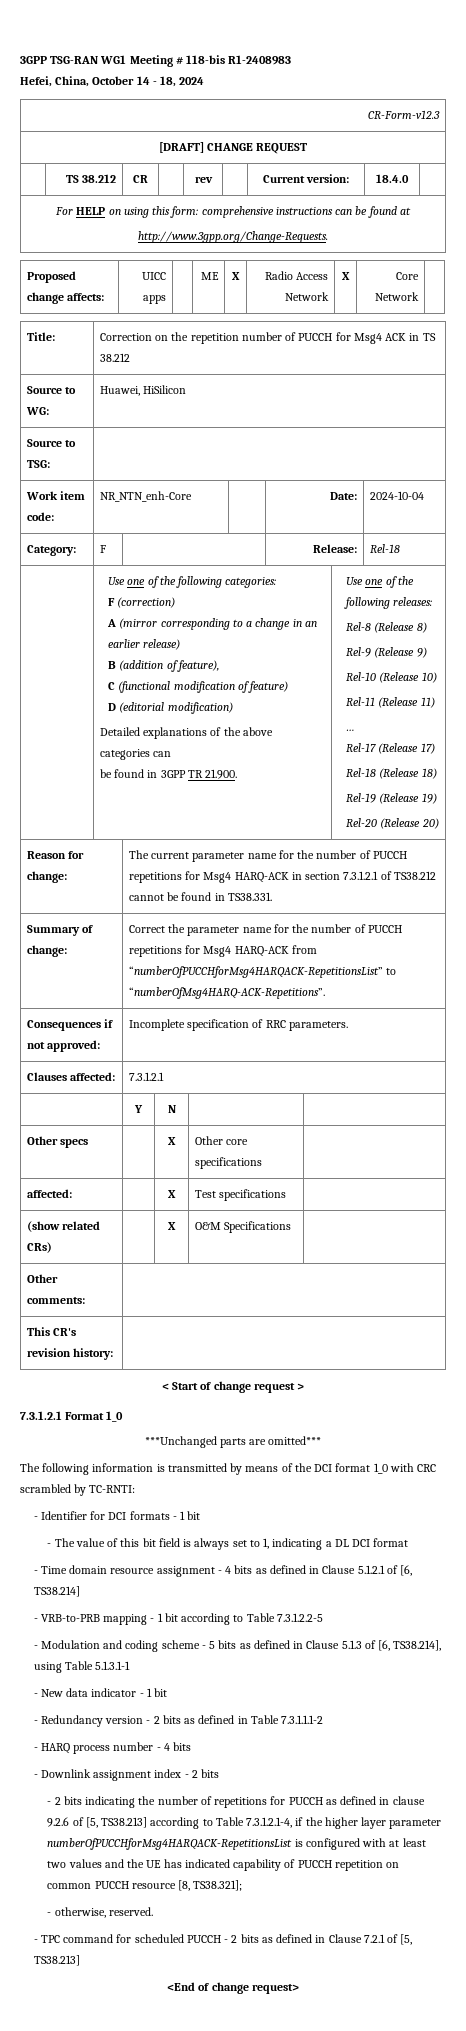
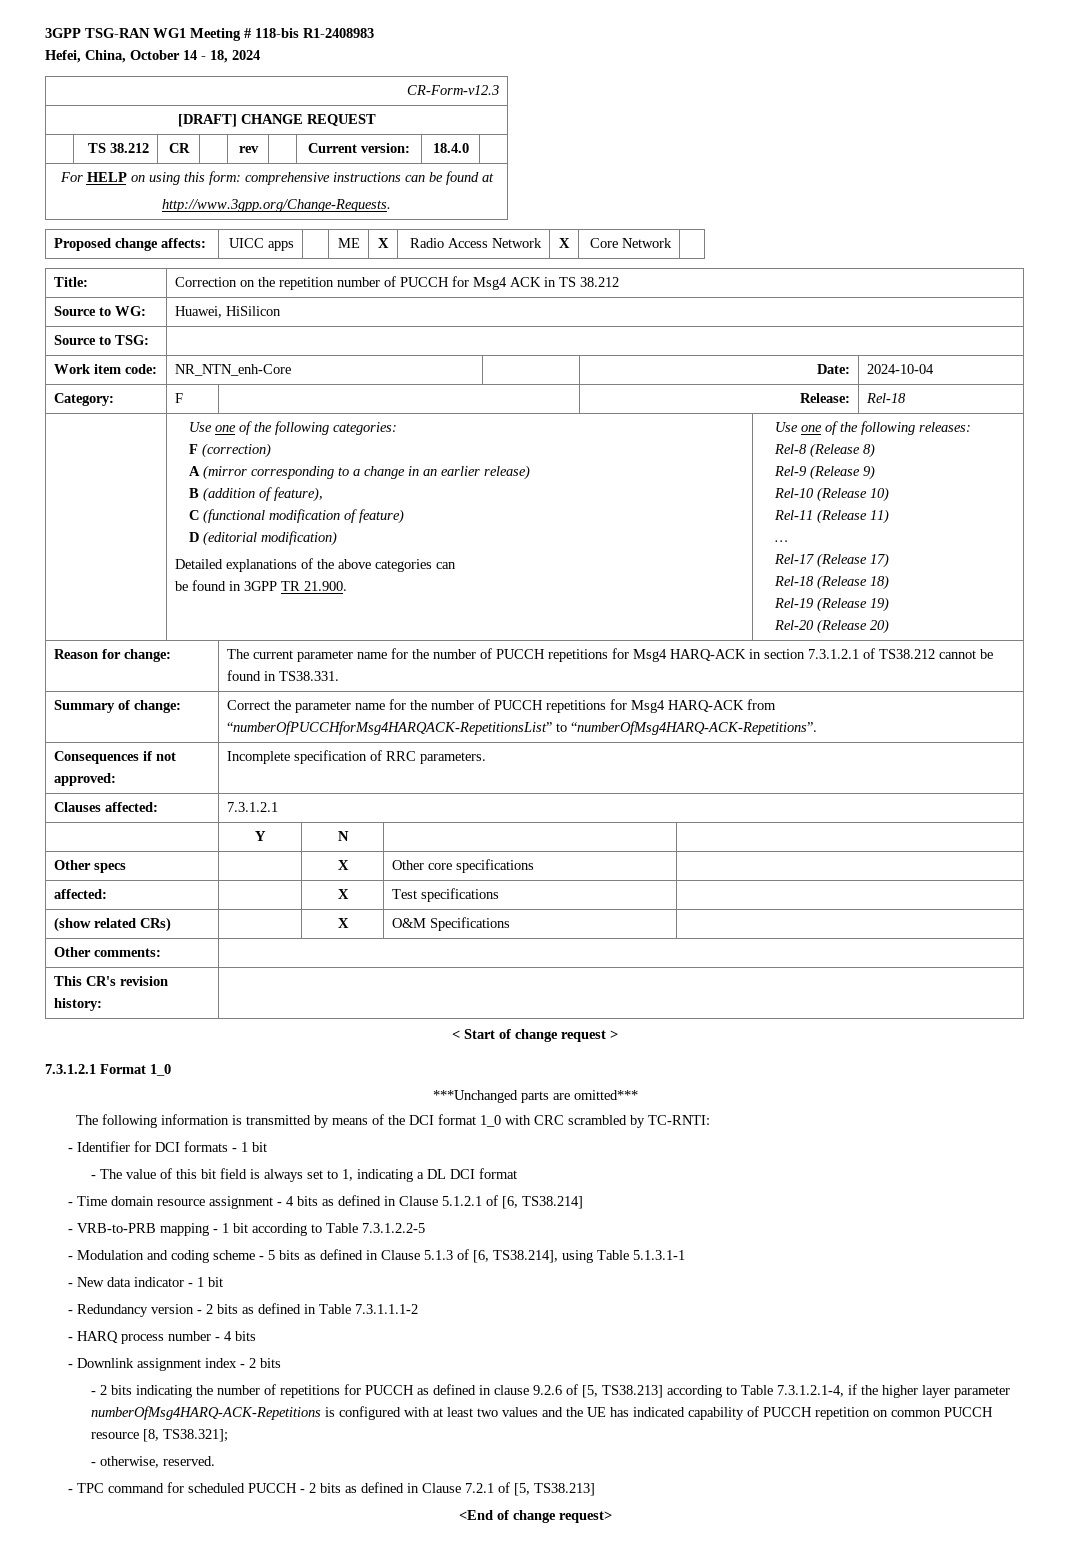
[47,1838,293,1850] numberOfPUCCHforMsg4HARQACK-RepetitionsList -> [91,1406,322,1420] numberOfMsg4HARQ-ACK-Repetitions

